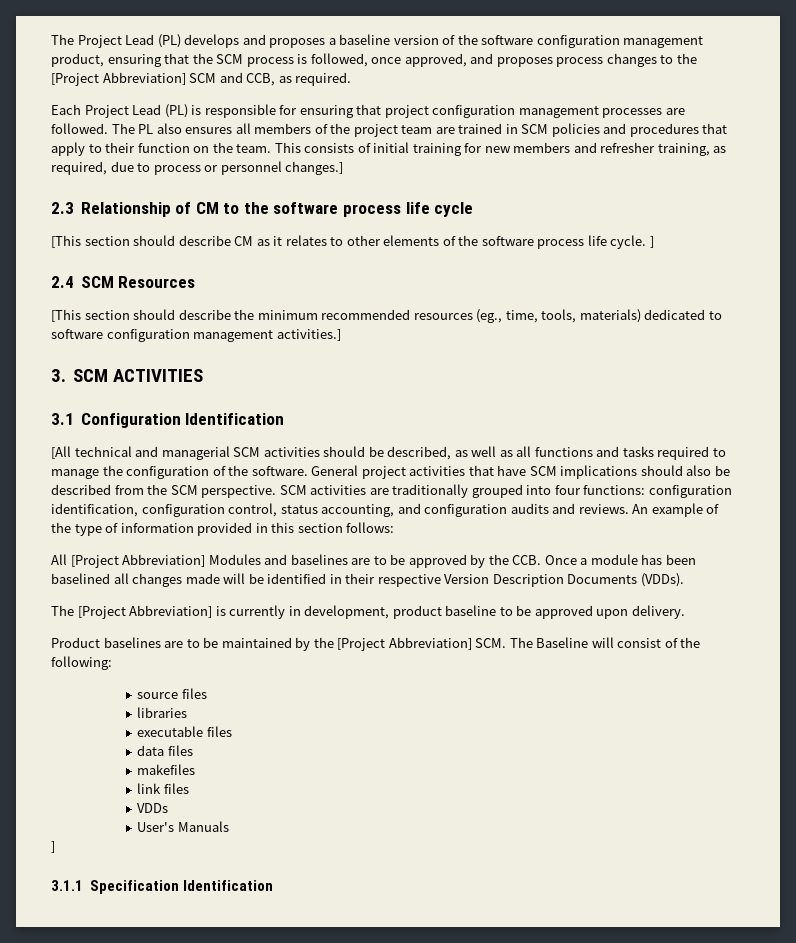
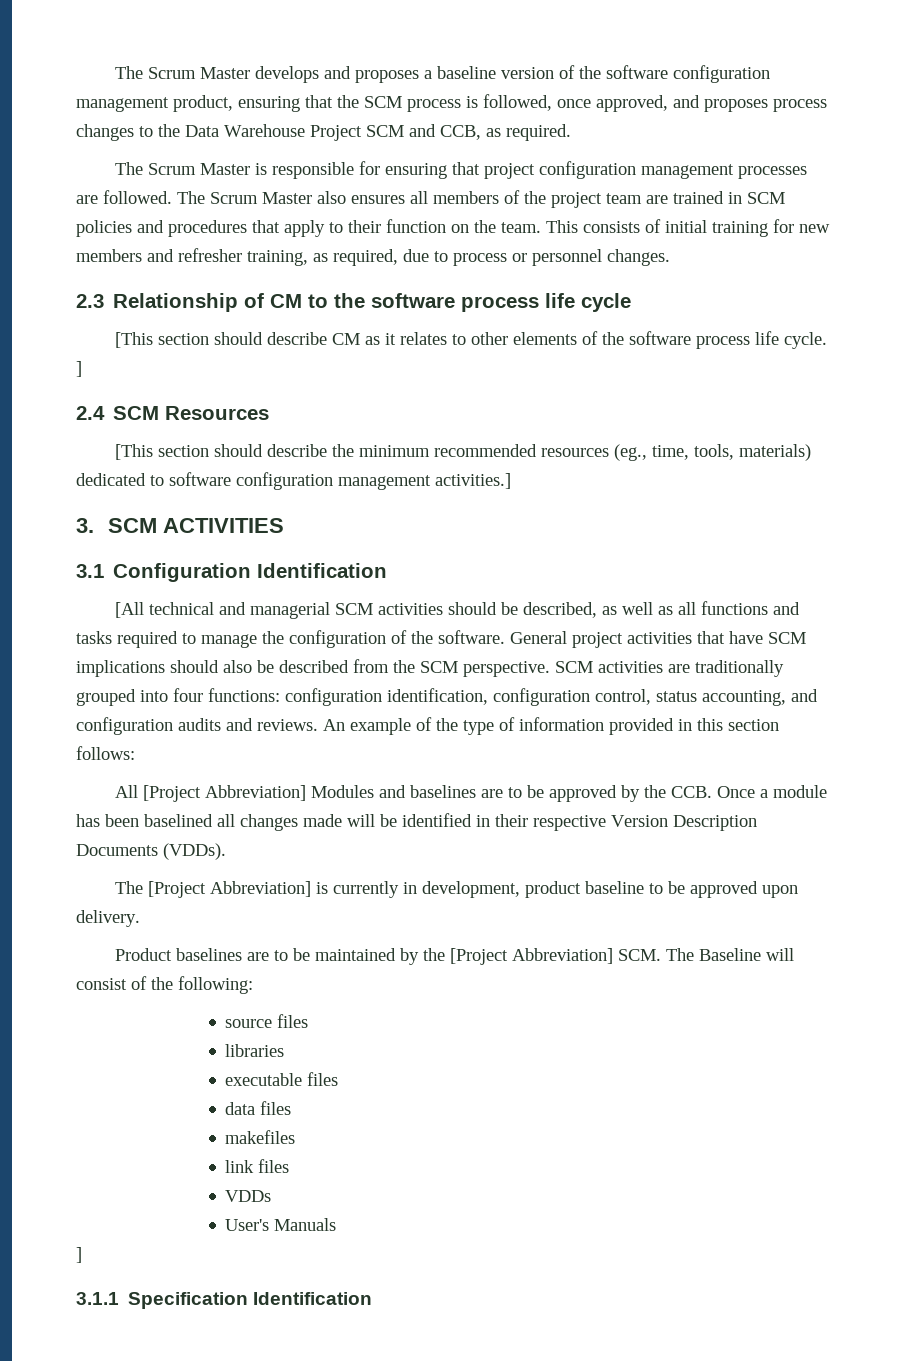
[51,34,181,48] The Project Lead (PL) -> [115,66,251,79] The Scrum Master
[51,72,186,86] [Project Abbreviation] -> [185,124,362,141] Data Warehouse Project
[51,104,188,118] Each Project Lead (PL) -> [115,162,251,175] The Scrum Master
[138,124,154,134] PL -> [210,192,312,204] Scrum Master
[285,161,344,175] changes.] -> [607,249,670,266] changes.

